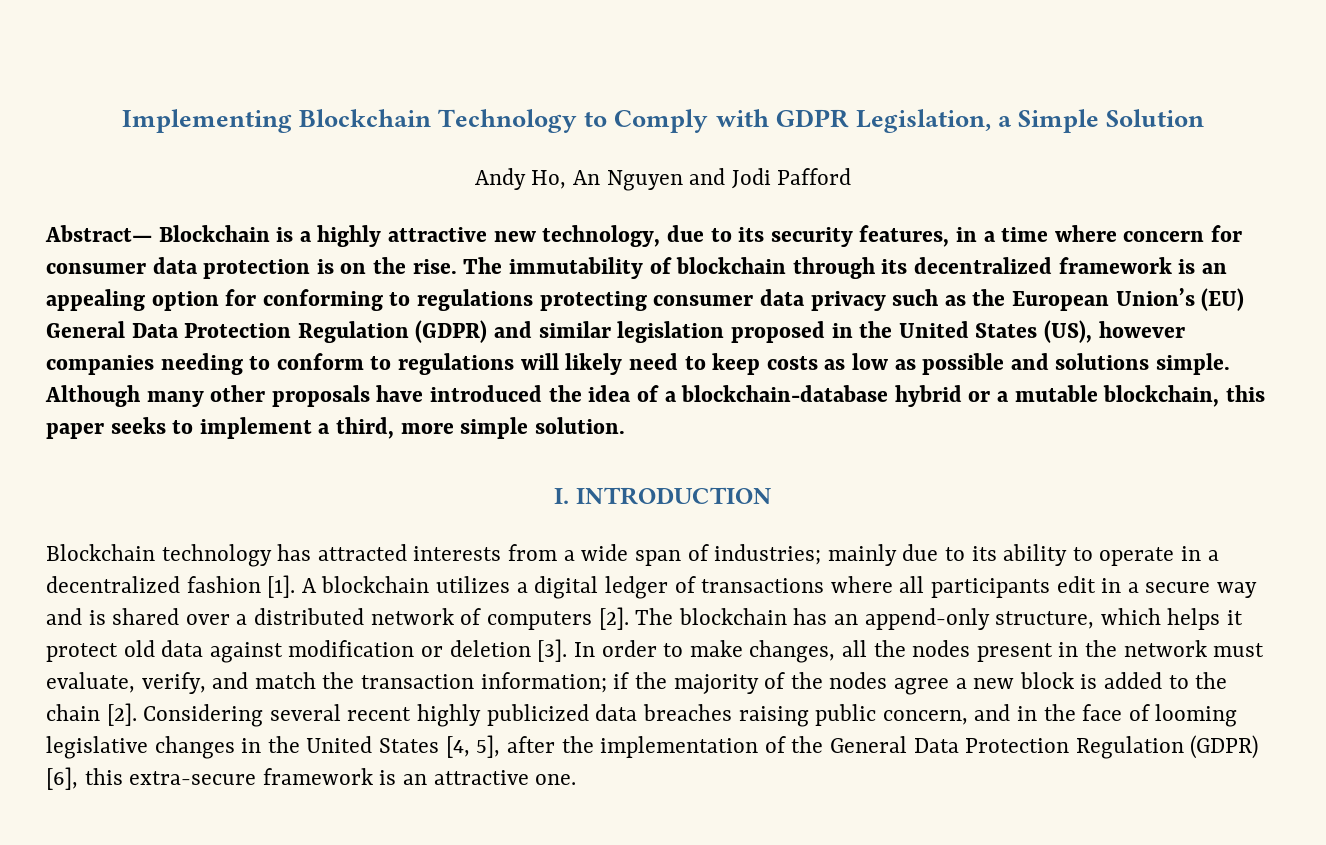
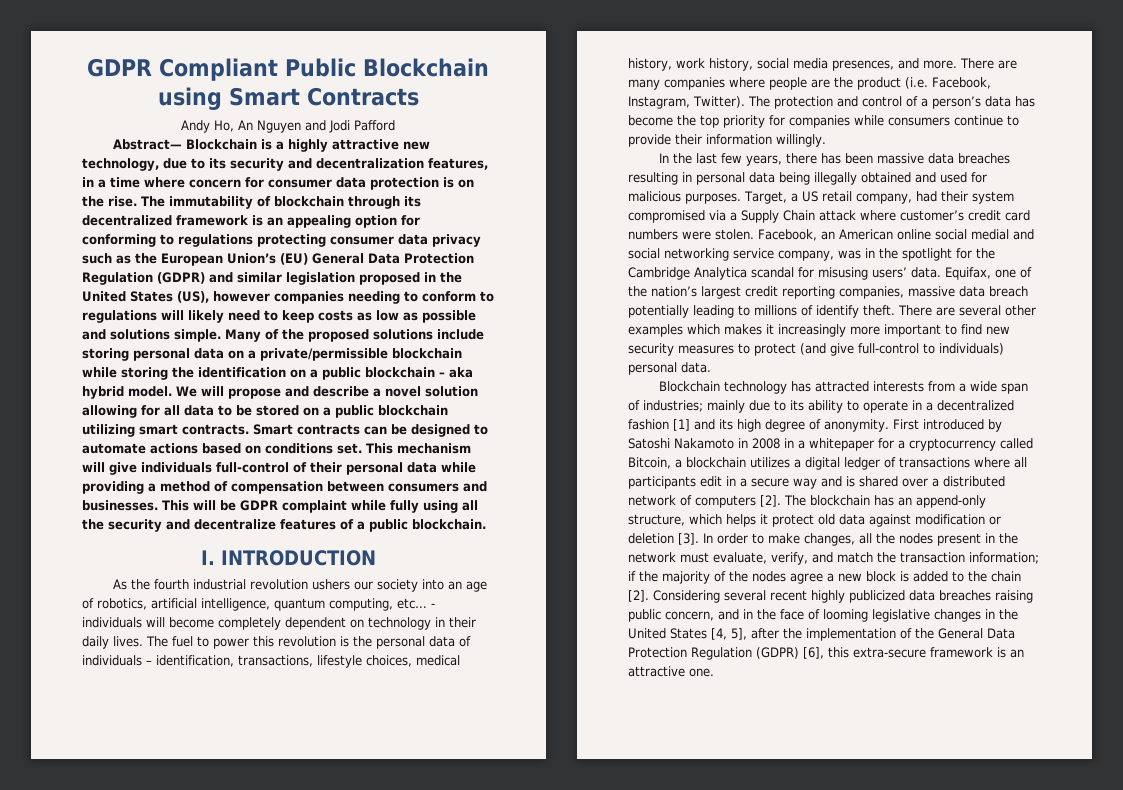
[122,109,1204,133] Implementing Blockchain Technology to Comply with GDPR Legislation, a Simple Solution -> [87,58,489,81] [157,87,419,110] GDPR Compliant Public Blockchain using Smart Contracts
(853, 237) none -> [288,158,424,169] and decentralization
[45,385,1265,407] [46,417,625,439] [554,487,772,505] Although many other proposals have introduced the idea of a blockchain-database hybrid or a mutable blockchain, this paper seeks to implement a third, more simple solution. // I. INTRODUCTION -> [225,329,484,342] [82,348,462,361] [82,367,473,380] [82,386,478,399] [82,405,448,418] [82,424,488,437] [82,443,471,454] [82,462,476,475] [82,481,487,494] [82,500,478,513] [82,519,486,532] [200,550,376,566] [113,579,488,592] [82,598,435,611] [82,617,476,630] [82,636,471,649] [82,655,460,668] [628,58,1017,71] [628,77,991,90] [628,96,1035,109] [628,115,1019,128] [628,134,826,147] [659,153,1011,166] [628,172,987,185] [628,191,1014,204] [628,210,1030,223] [628,229,1034,241] [628,248,995,261] [628,267,1032,280] [628,286,1028,299] [628,305,1036,318] [628,324,1010,337] [628,343,1004,356] [628,362,711,375] Many of the proposed solutions include storing personal data on a private/permissible blockchain while storing the identification on a public blockchain – aka hybrid model. We will propose and describe a novel solution allowing for all data to be stored on a public blockchain utilizing smart contracts. Smart contracts can be designed to automate actions based on conditions set. This mechanism will give individuals full-control of their personal data while providing a method of compensation between consumers and businesses. This will be GDPR complaint while fully using all the security and decentralize features of a public blockchain. // I. INTRODUCTION // As the fourth industrial revolution ushers our society into an age of robotics, artificial intelligence, quantum computing, etc… - individuals will become completely dependent on technology in their daily lives. The fuel to power this revolution is the personal data of individuals – identification, transactions, lifestyle choices, medical history, work history, social media presences, and more. There are many companies where people are the product (i.e. Facebook, Instagram, Twitter). The protection and control of a person’s data has become the top priority for companies while consumers continue to provide their information willingly. // In the last few years, there has been massive data breaches resulting in personal data being illegally obtained and used for malicious purposes. Target, a US retail company, had their system compromised via a Supply Chain attack where customer’s credit card numbers were stolen. Facebook, an American online social medial and social networking service company, was in the spotlight for the Cambridge Analytica scandal for misusing users’ data. Equifax, one of the nation’s largest credit reporting companies, massive data breach potentially leading to millions of identify theft. There are several other examples which makes it increasingly more important to find new security measures to protect (and give full-control to individuals) personal data.
[267,575,317,598] [1]. A -> [673,419,1002,432] [628,438,1033,451] [628,457,682,469] [1] and its high degree of anonymity. First introduced by Satoshi Nakamoto in 2008 in a whitepaper for a cryptocurrency called Bitcoin, a

